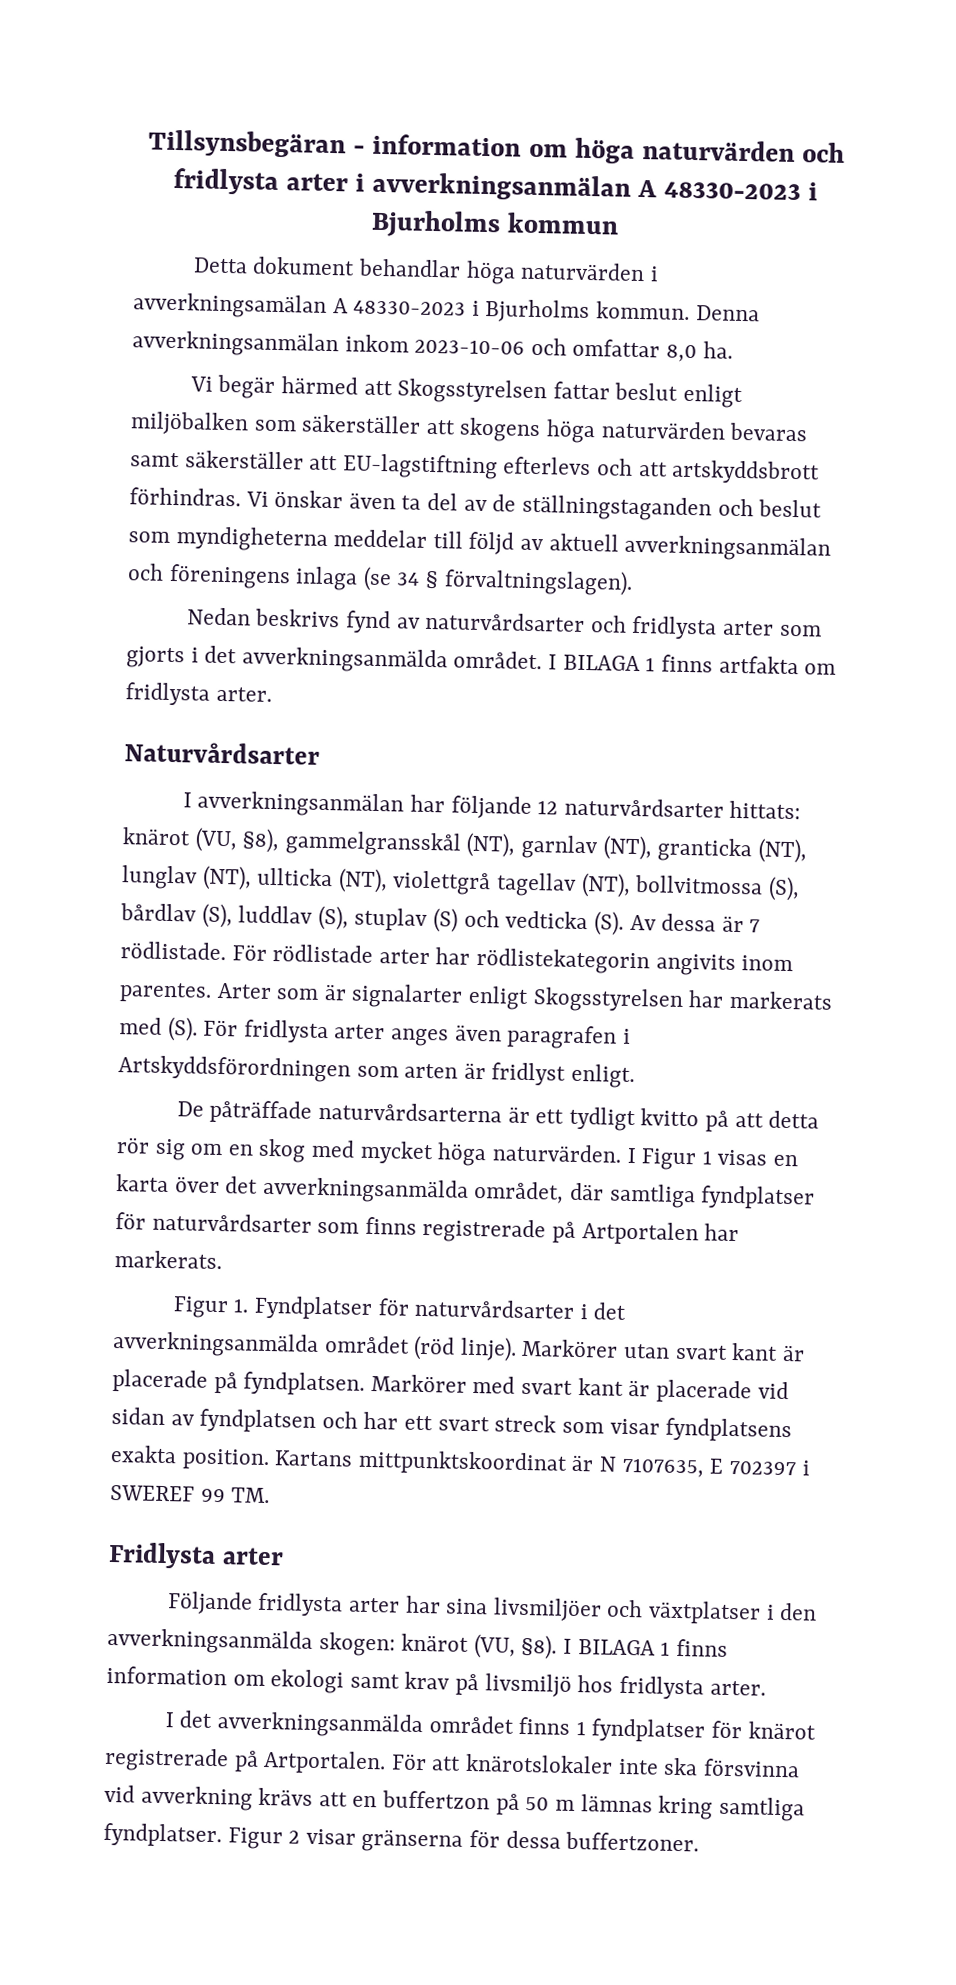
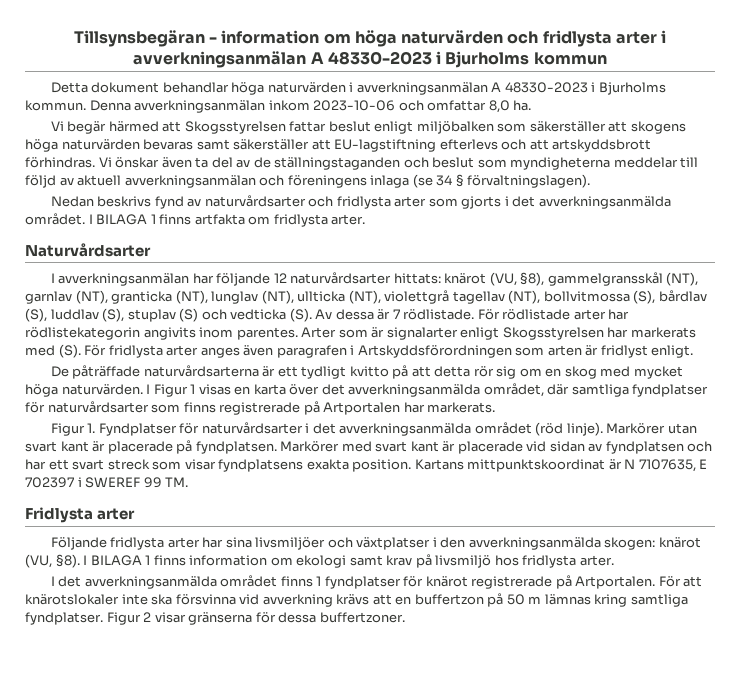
[133,292,327,319] avverkningsamälan -> [356,82,488,95] avverkningsanmälan

